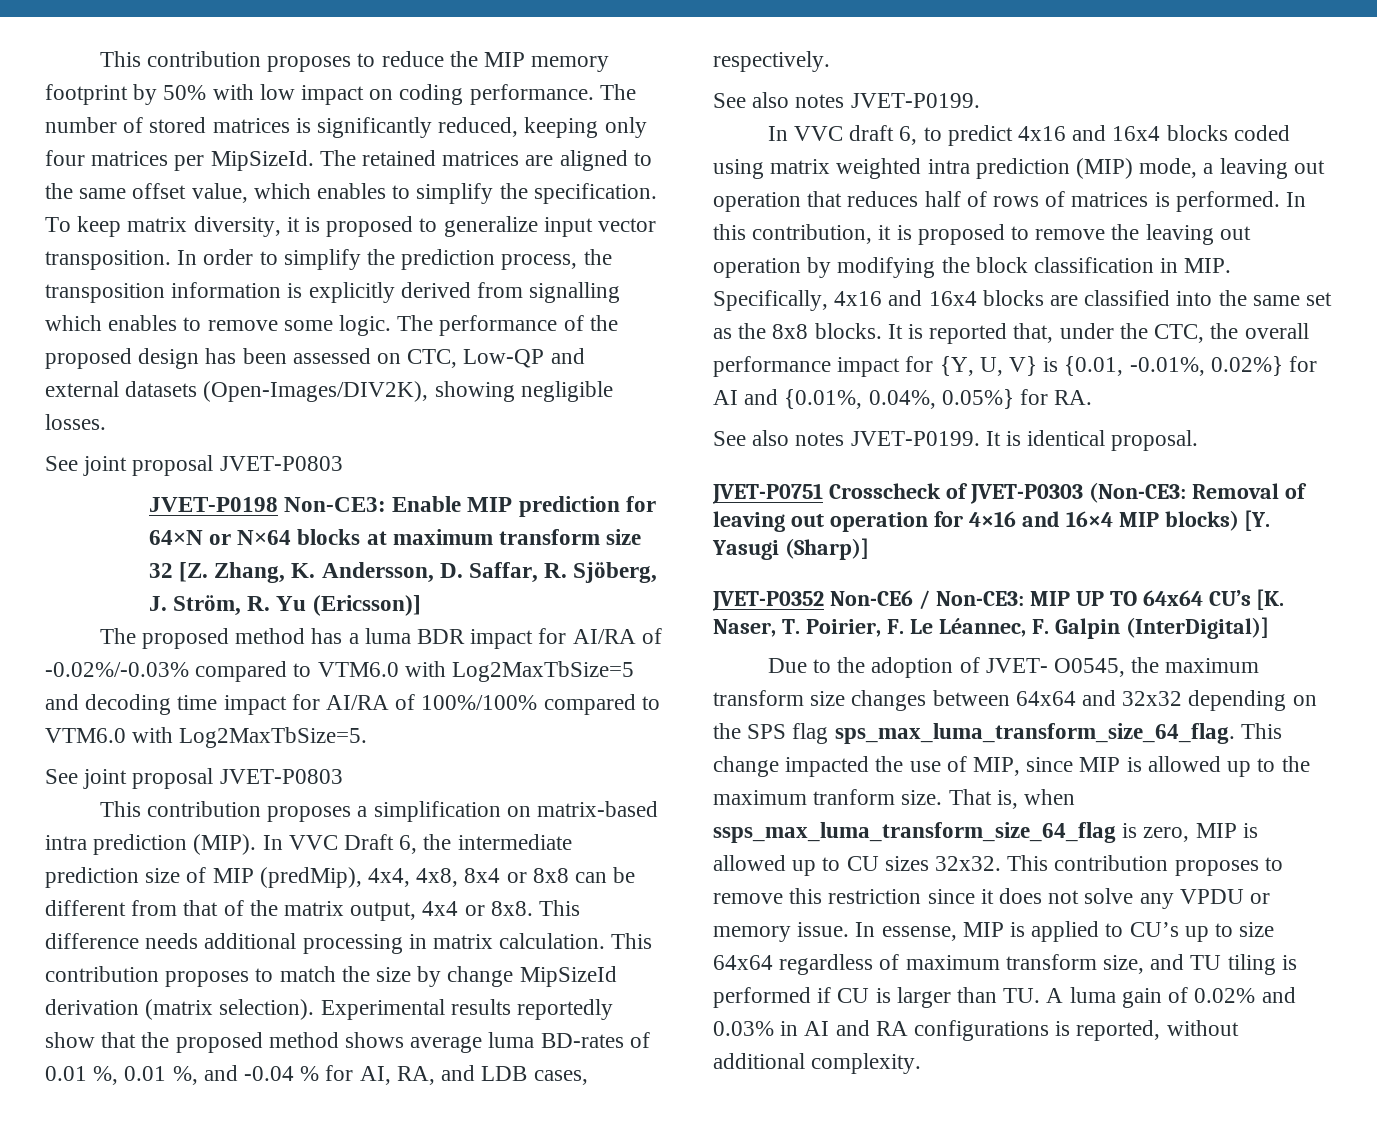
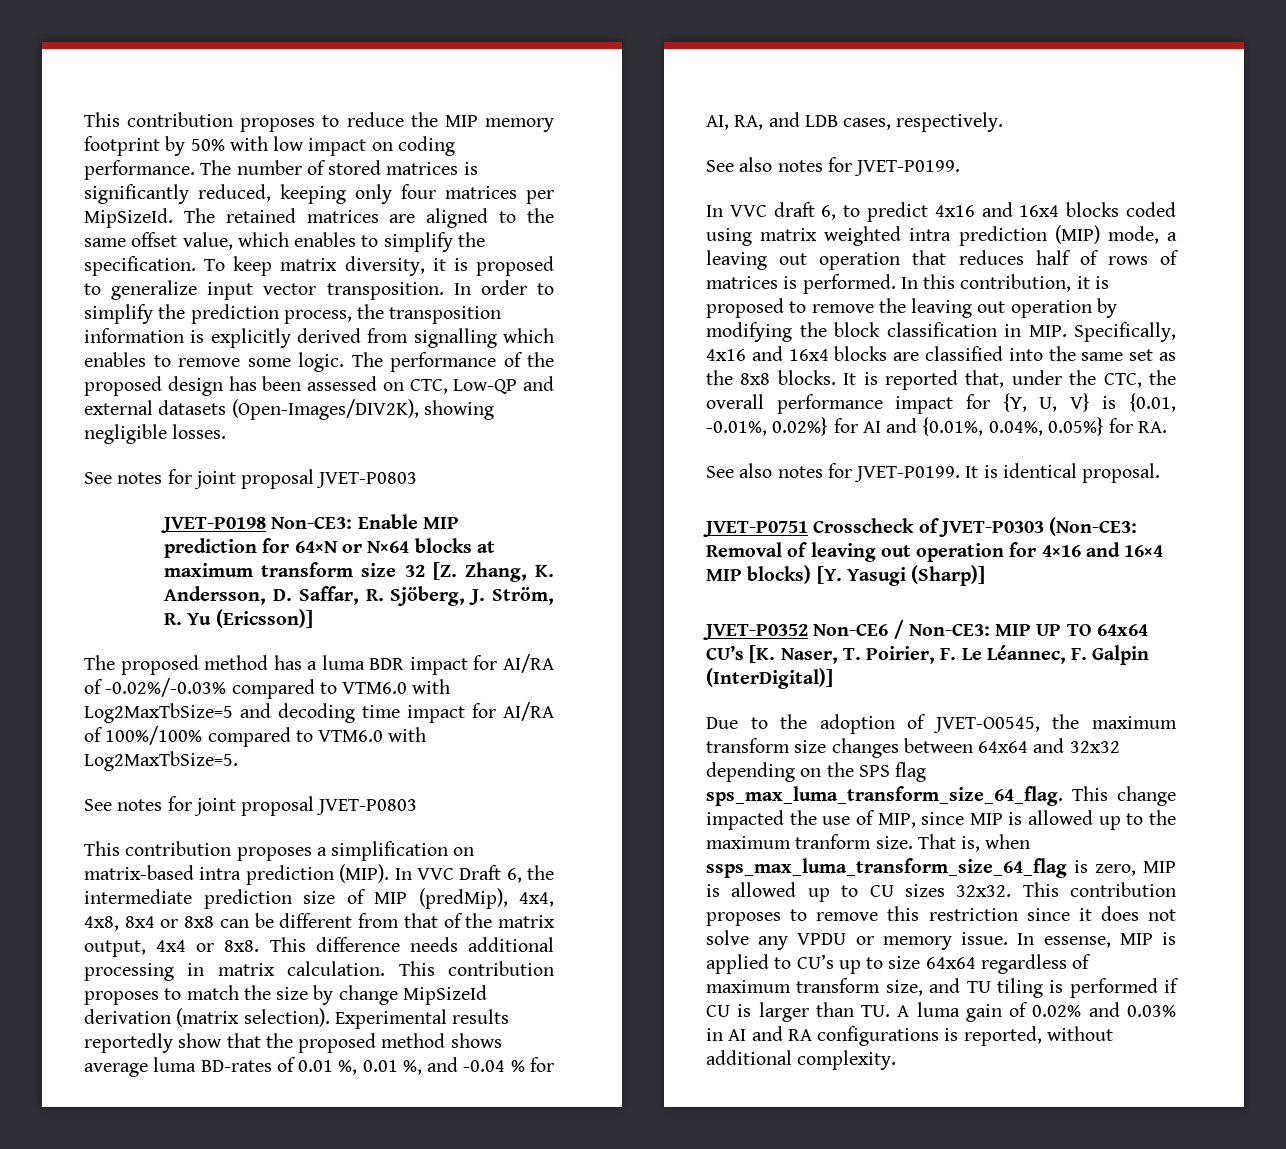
(78, 463) none -> [117,469,192,484] notes for
(78, 776) none -> [117,796,192,811] notes for
(845, 101) none -> [827,157,852,172] for
(845, 439) none -> [827,463,852,478] for
[985,658,1126,677] JVET- O0545, -> [932,717,1040,733] JVET-O0545,

